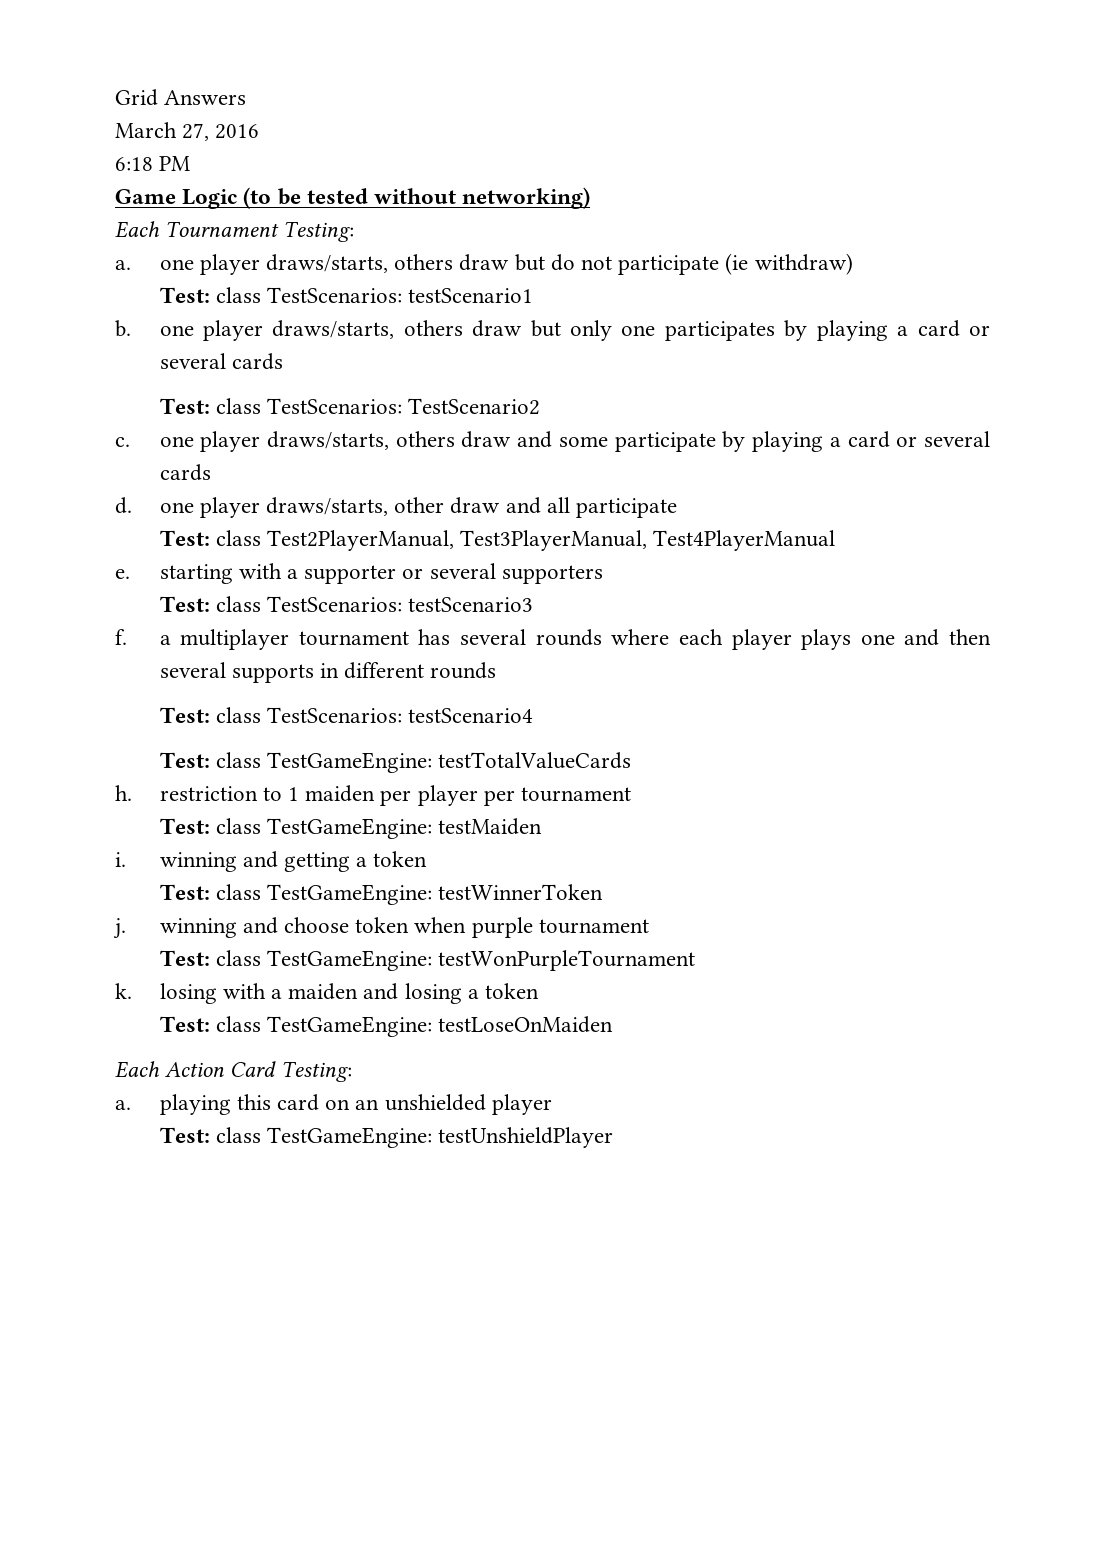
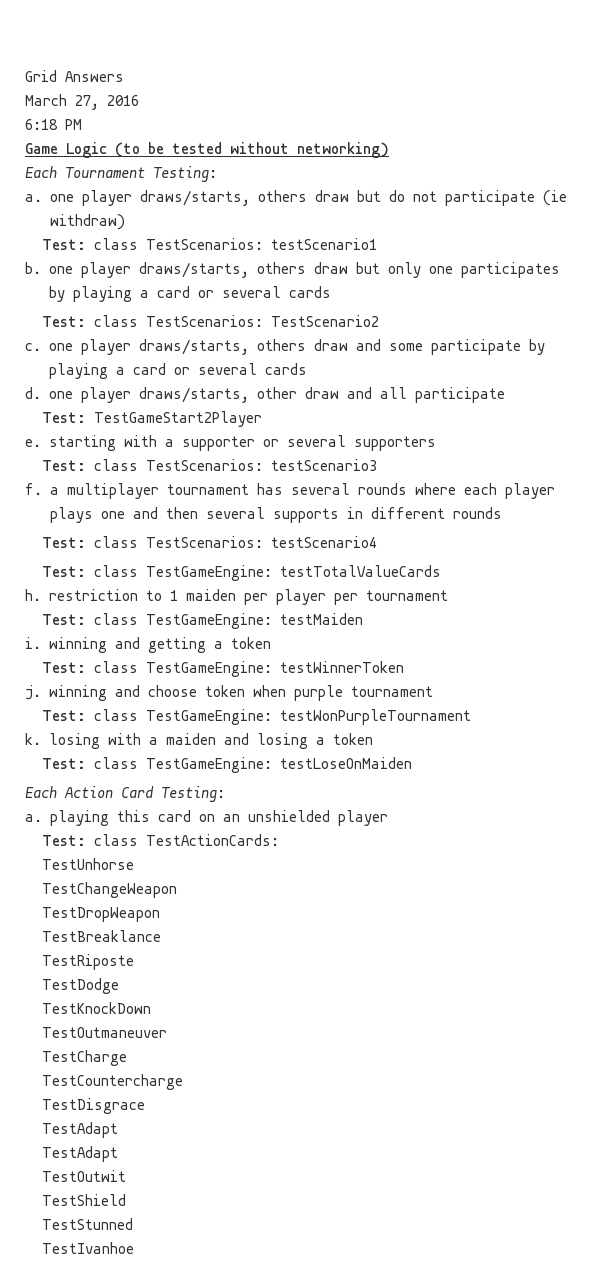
[215,530,836,551] class Test2PlayerManual, Test3PlayerManual, Test4PlayerManual -> [94,411,263,427] TestGameStart2Player
[266,1127,614,1148] TestGameEngine: testUnshieldPlayer -> [146,834,280,846] [42,858,135,870] [42,882,178,898] [42,907,161,922] [42,930,162,942] [42,954,135,970] [42,978,120,994] [42,1002,152,1014] [42,1027,168,1038] [42,1050,128,1066] [42,1074,184,1090] [42,1098,146,1114] [42,1122,119,1138] [42,1146,119,1162] [42,1170,127,1182] [42,1194,127,1206] [42,1218,134,1230] [42,1242,135,1254] TestActionCards: // TestUnhorse // TestChangeWeapon // TestDropWeapon // TestBreaklance // TestRiposte // TestDodge // TestKnockDown // TestOutmaneuver // TestCharge // TestCountercharge // TestDisgrace // TestAdapt // TestAdapt // TestOutwit // TestShield // TestStunned // TestIvanhoe

